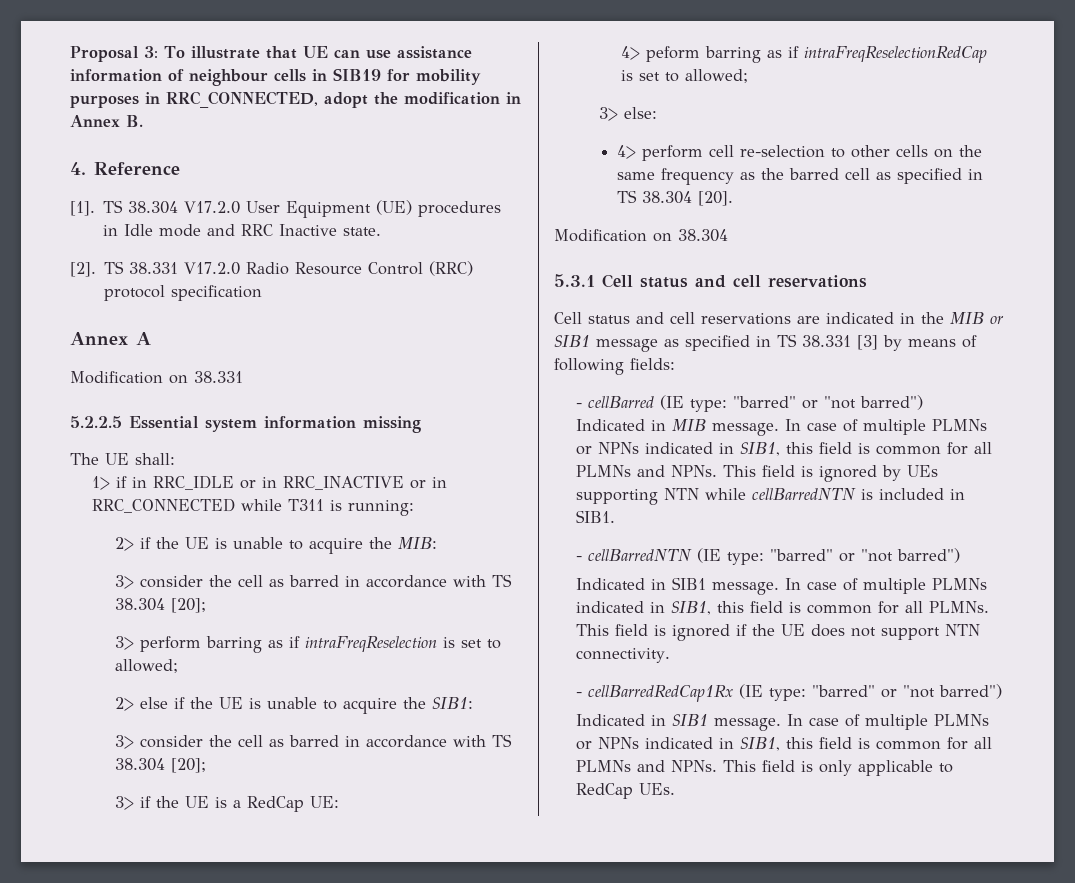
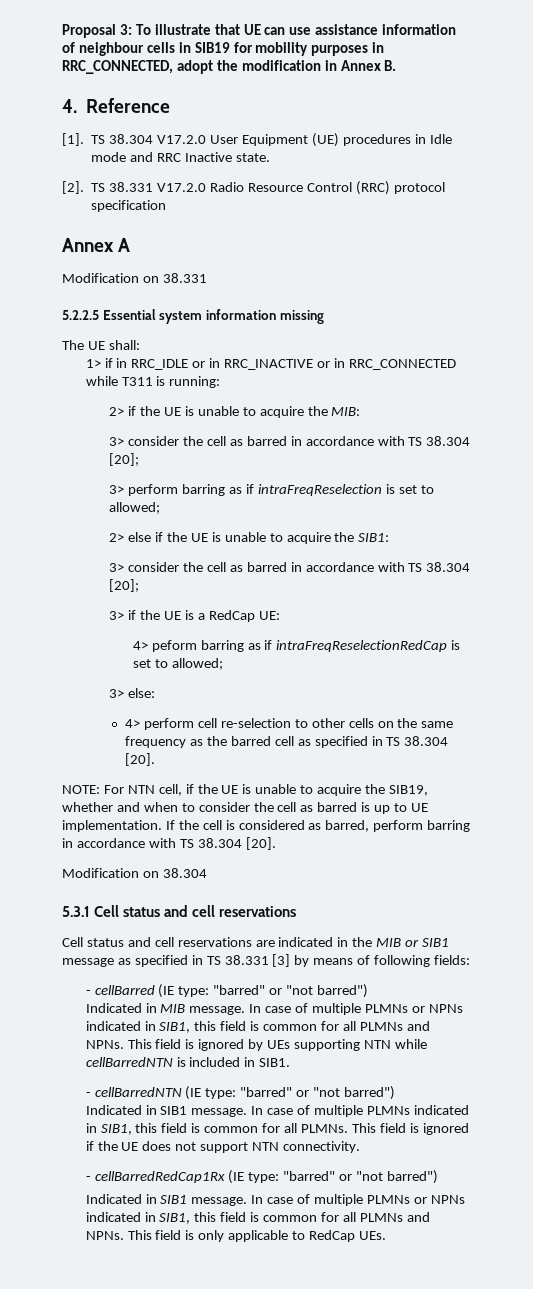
(733, 198) none -> [62,784,428,796] [62,802,428,814] [62,820,471,832] [62,837,276,850] // NOTE: For NTN cell, if the UE is unable to acquire the SIB19, whether and when to consider the cell as barred is up to UE implementation. If the cell is considered as barred, perform barring in accordance with TS 38.304 [20].

